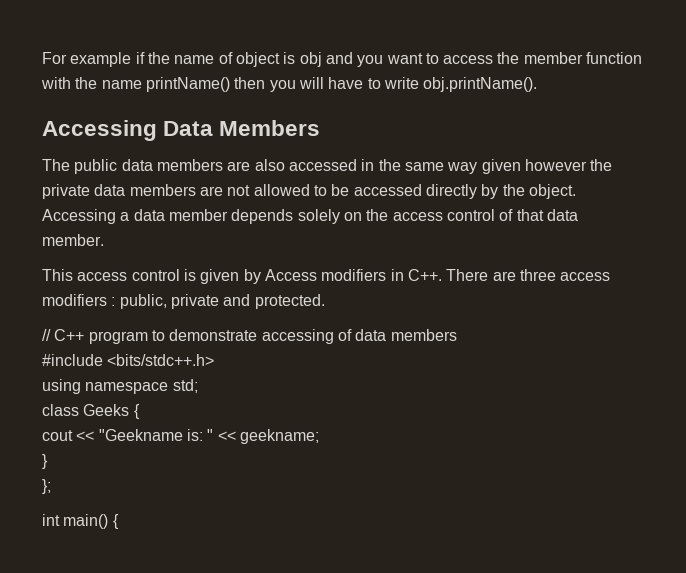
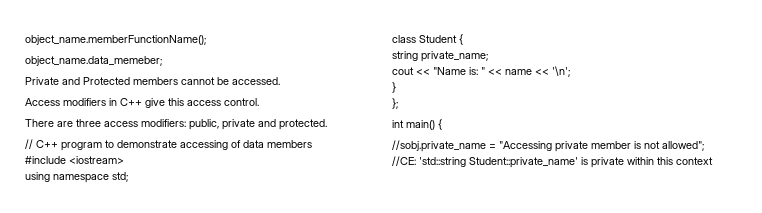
[42,52,643,67] [41,77,538,92] [42,120,321,141] [42,159,613,174] [42,184,576,199] [42,209,578,224] [42,234,104,246] [42,269,442,284] For example if the name of object is obj and you want to access the member function with the name printName() then you will have to write obj.printName(). // Accessing Data Members // The public data members are also accessed in the same way given however the private data members are not allowed to be accessed directly by the object. Accessing a data member depends solely on the access control of that data member. // This access control is given by Access modifiers in C++. -> [25,35,206,45] [25,56,162,66] [25,77,280,85] [25,98,259,108] object_name.memberFunctionName(); // object_name.data_memeber; // Private and Protected members cannot be accessed. // Access modifiers in C++ give this access control. //
[42,294,116,306] modifiers : -> [141,119,186,127] modifiers:
[107,354,215,366] <bits/stdc++.h> -> [69,156,124,164] <iostream>
[83,404,140,419] Geeks { -> [419,34,463,45] [392,51,488,62] Student { // string private_name;
[98,429,183,441] "Geekname -> [433,67,466,75] "Name
[239,429,319,444] geekname; -> [505,66,570,77] name << '\n';
(119, 521) none -> [392,140,704,152] [392,156,713,168] // //sobj.private_name = "Accessing private member is not allowed"; // //CE: 'std::string Student::private_name' is private within this context

